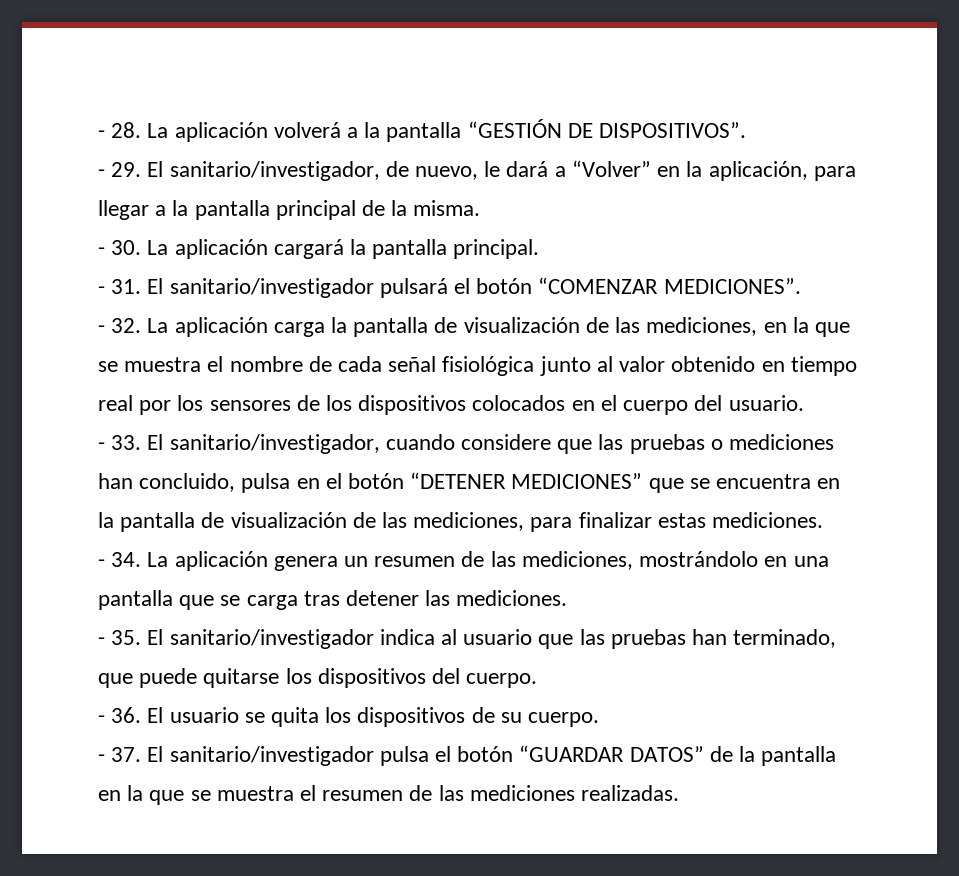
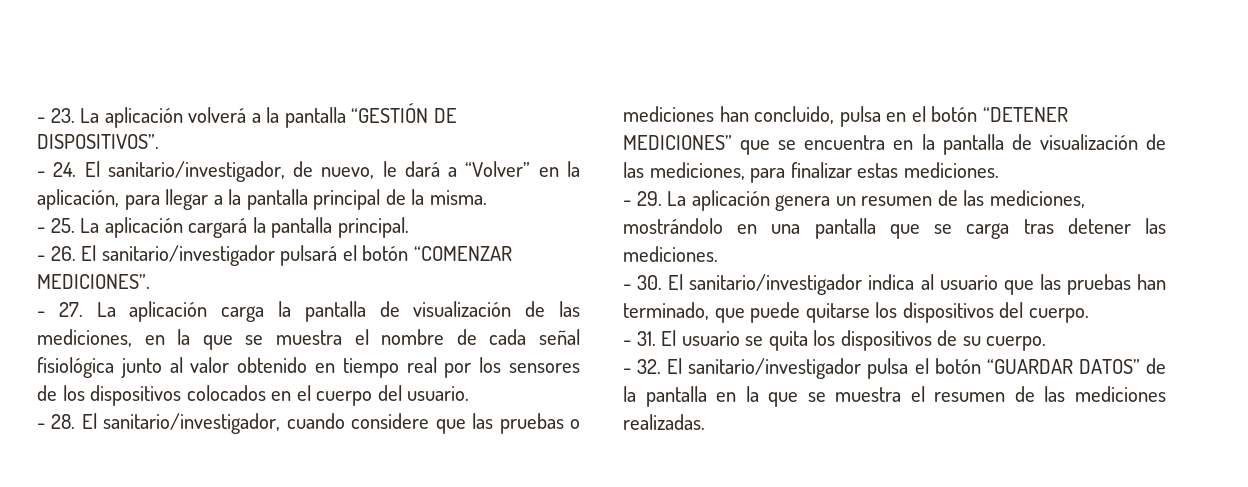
[98,122,142,138] - 28. -> [37,108,75,123] - 23.
[111,162,142,177] 29. -> [53,162,77,177] 24.
[111,240,142,255] 30. -> [50,218,75,233] 25.
[111,279,142,294] 31. -> [50,246,76,261] 26.
[111,318,142,333] 32. -> [58,302,83,317] 27.
[111,435,142,450] 33. -> [51,414,76,429] 28.
[111,552,142,567] 34. -> [636,191,662,206] 29.
[111,630,142,645] 35. -> [637,275,663,290] 30.
[111,707,142,723] 36. -> [636,331,656,346] 31.
[111,747,142,762] 37. -> [637,359,662,374] 32.

